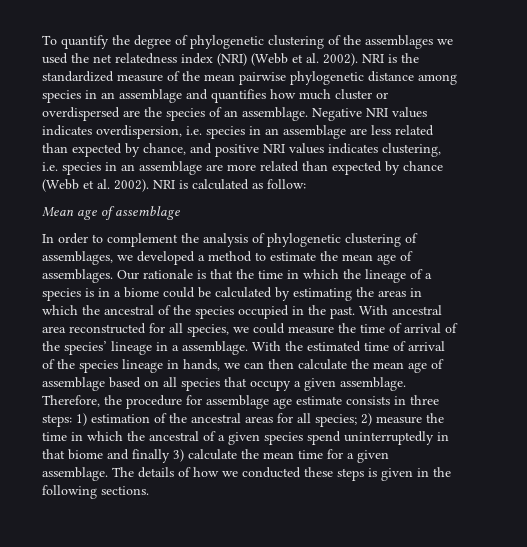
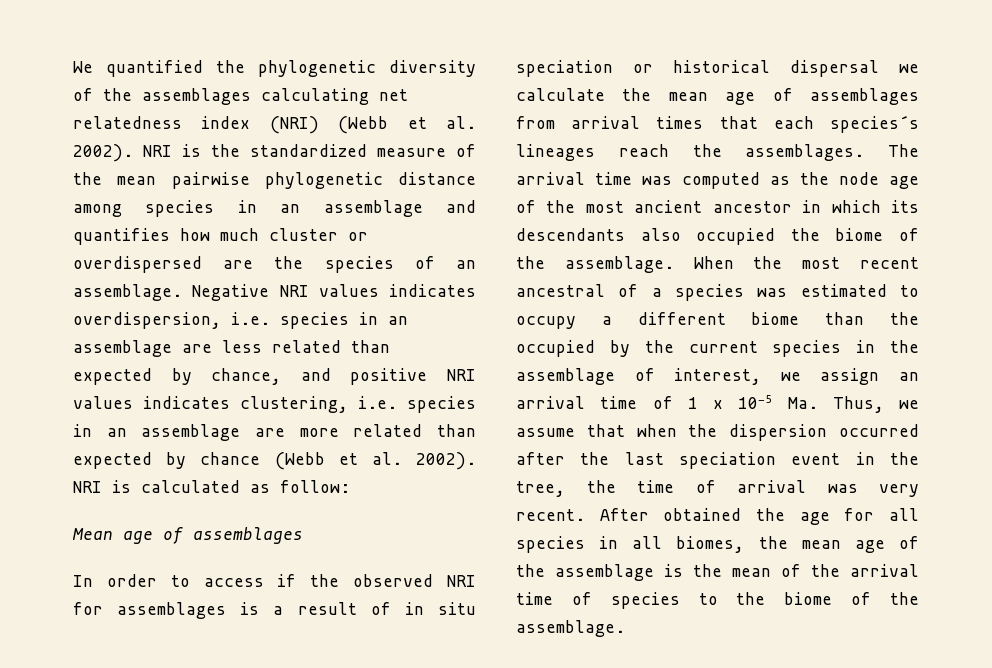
[42,35,453,49] [42,53,89,64] To quantify the degree of phylogenetic clustering of the assemblages we used the -> [73,60,476,77] [73,88,369,105] We quantified the phylogenetic diversity of the assemblages calculating
[115,206,180,220] assemblage -> [193,527,303,544] assemblages
[107,233,418,247] [42,251,413,265] [42,269,432,283] [42,287,422,301] [42,305,442,319] [42,323,458,337] [42,341,445,355] [42,359,294,373] complement the analysis of phylogenetic clustering of assemblages, we developed a method to estimate the mean age of assemblages. Our rationale is that the time in which the lineage of a species is in a biome could be calculated by estimating the areas in which the ancestral of the species occupied in the past. With ancestral area reconstructed for all species, we could measure the time of arrival of the species’ lineage in a assemblage. With the estimated time of arrival of the species lineage in hands, we can then -> [203,574,476,587] [73,602,477,619] [516,60,919,77] access if the observed NRI for assemblages is a result of in situ speciation or historical dispersal we
[42,377,406,391] [42,395,439,409] [42,413,444,427] [42,431,449,445] [42,449,389,463] [42,467,451,481] [42,485,149,499] assemblage based on all species that occupy a given assemblage. Therefore, the procedure for assemblage age estimate consists in three steps: 1) estimation of the ancestral areas for all species; 2) measure the time in which the ancestral of a given species spend uninterruptedly in that biome and finally 3) calculate the mean time for a given assemblage. The details of how we conducted these steps is given in the following sections. -> [810,88,919,105] [516,116,919,133] [516,144,919,161] [516,172,919,189] [516,200,919,213] [516,228,919,245] [516,256,919,273] [516,284,919,301] [516,312,919,329] [516,340,919,357] [516,368,919,385] [516,395,919,413] [516,424,919,441] [516,452,919,469] [516,480,919,497] [516,508,919,525] [516,536,919,553] [516,564,919,581] [516,592,919,609] [516,620,625,637] assemblages from arrival times that each species´s lineages reach the assemblages. The arrival time was computed as the node age of the most ancient ancestor in which its descendants also occupied the biome of the assemblage. When the most recent ancestral of a species was estimated to occupy a different biome than the occupied by the current species in the assemblage of interest, we assign an arrival time of 1 x 10-5 Ma. Thus, we assume that when the dispersion occurred after the last speciation event in the tree, the time of arrival was very recent. After obtained the age for all species in all biomes, the mean age of the assemblage is the mean of the arrival time of species to the biome of the assemblage.

